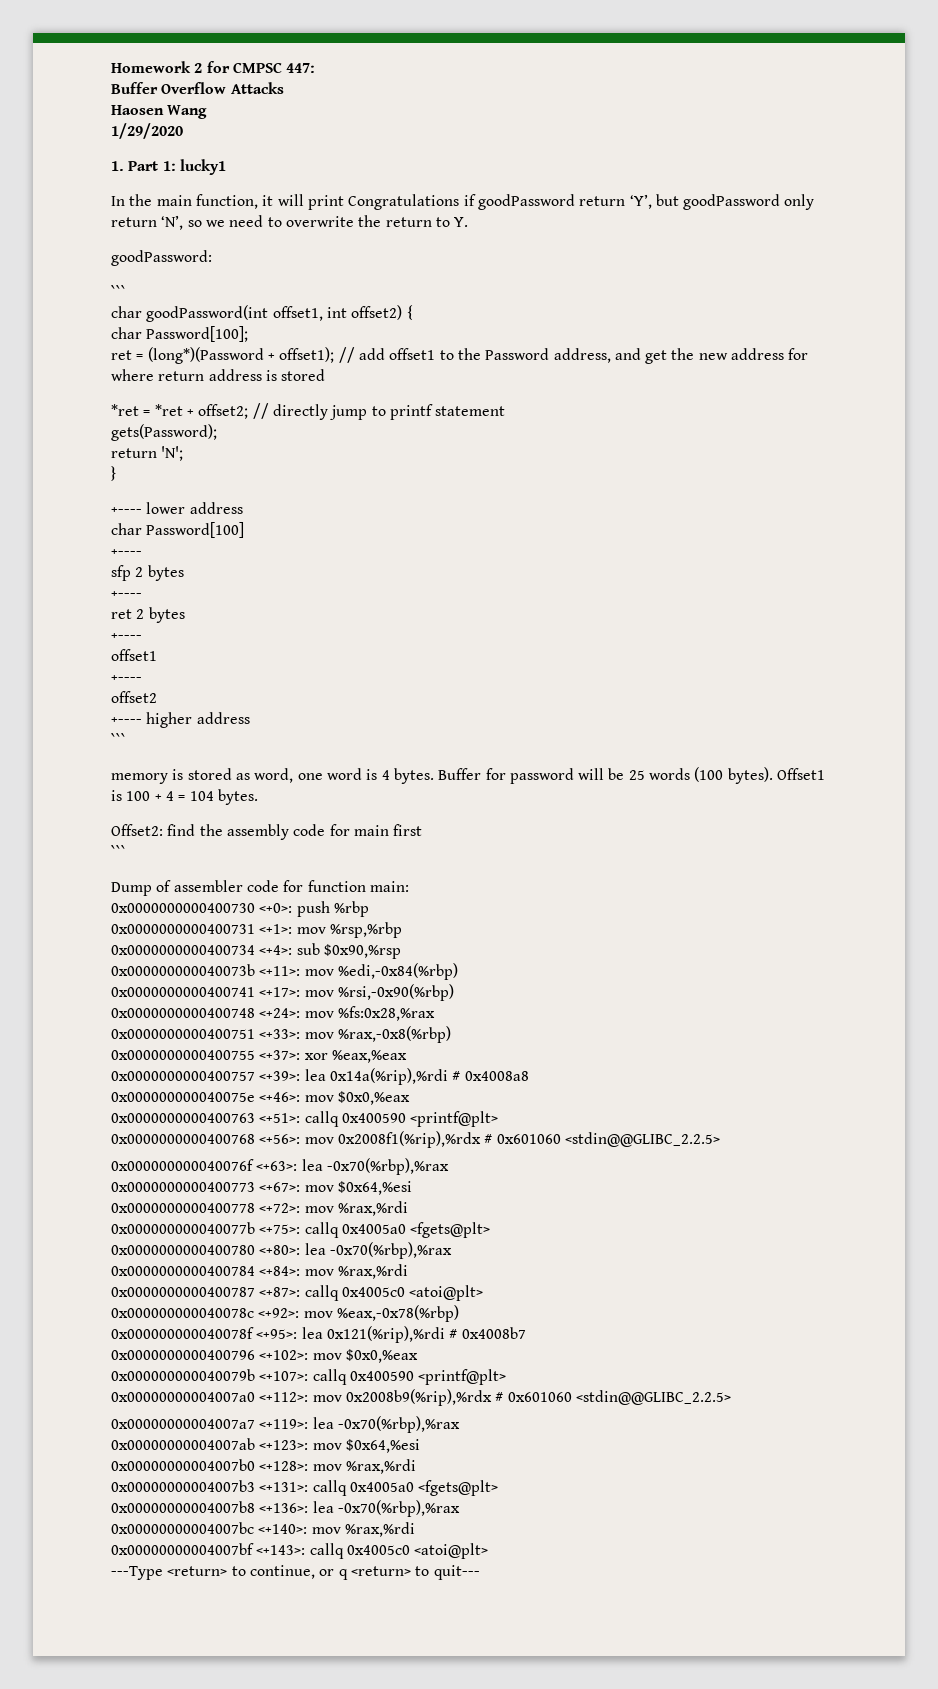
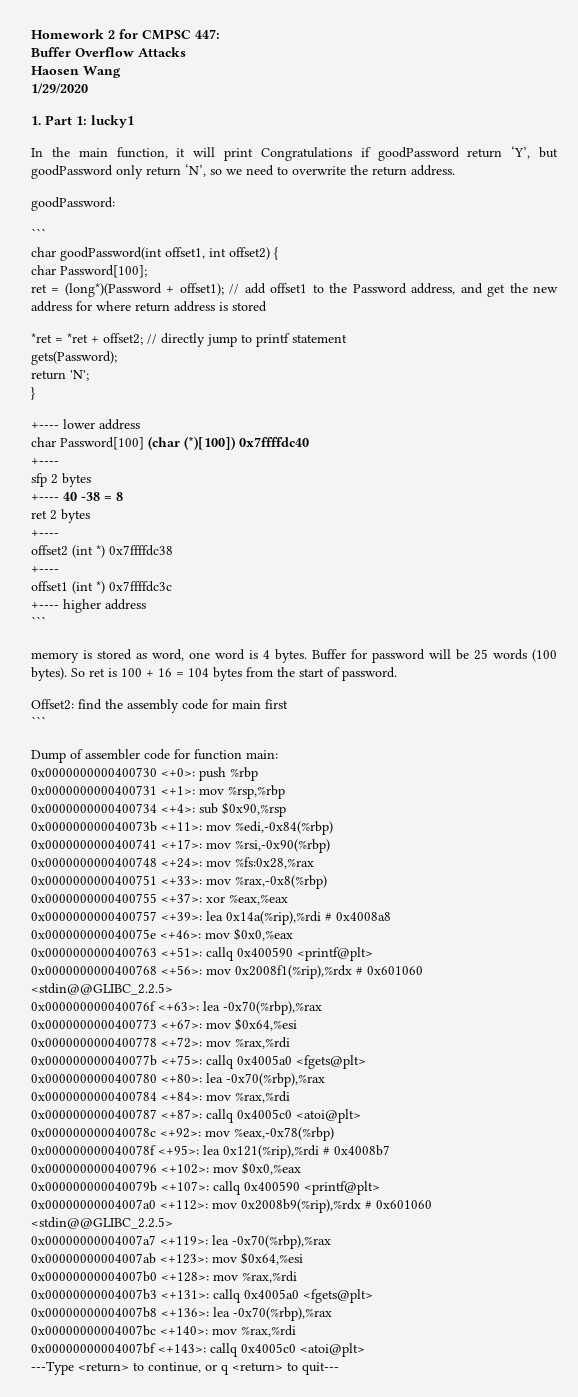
[435,217,469,227] to Y. -> [411,165,455,176] address.
(245, 530) none -> [148,436,309,450] (char (*)[100]) 0x7ffffdc40
(142, 594) none -> [63,492,123,501] 40 -38 = 8
[111,649,157,661] [111,675,142,682] [111,691,157,703] offset1 // +---- // offset2 -> [31,545,173,558] [31,566,59,573] [31,581,172,594] offset2 (int *) 0x7ffffdc38 // +---- // offset1 (int *) 0x7ffffdc3c
[777,768,826,780] Offset1 -> [71,668,105,677] So ret
[165,791,174,801] 4 -> [158,668,172,677] 16
[217,789,258,805] bytes. -> [213,667,397,681] bytes from the start of password.

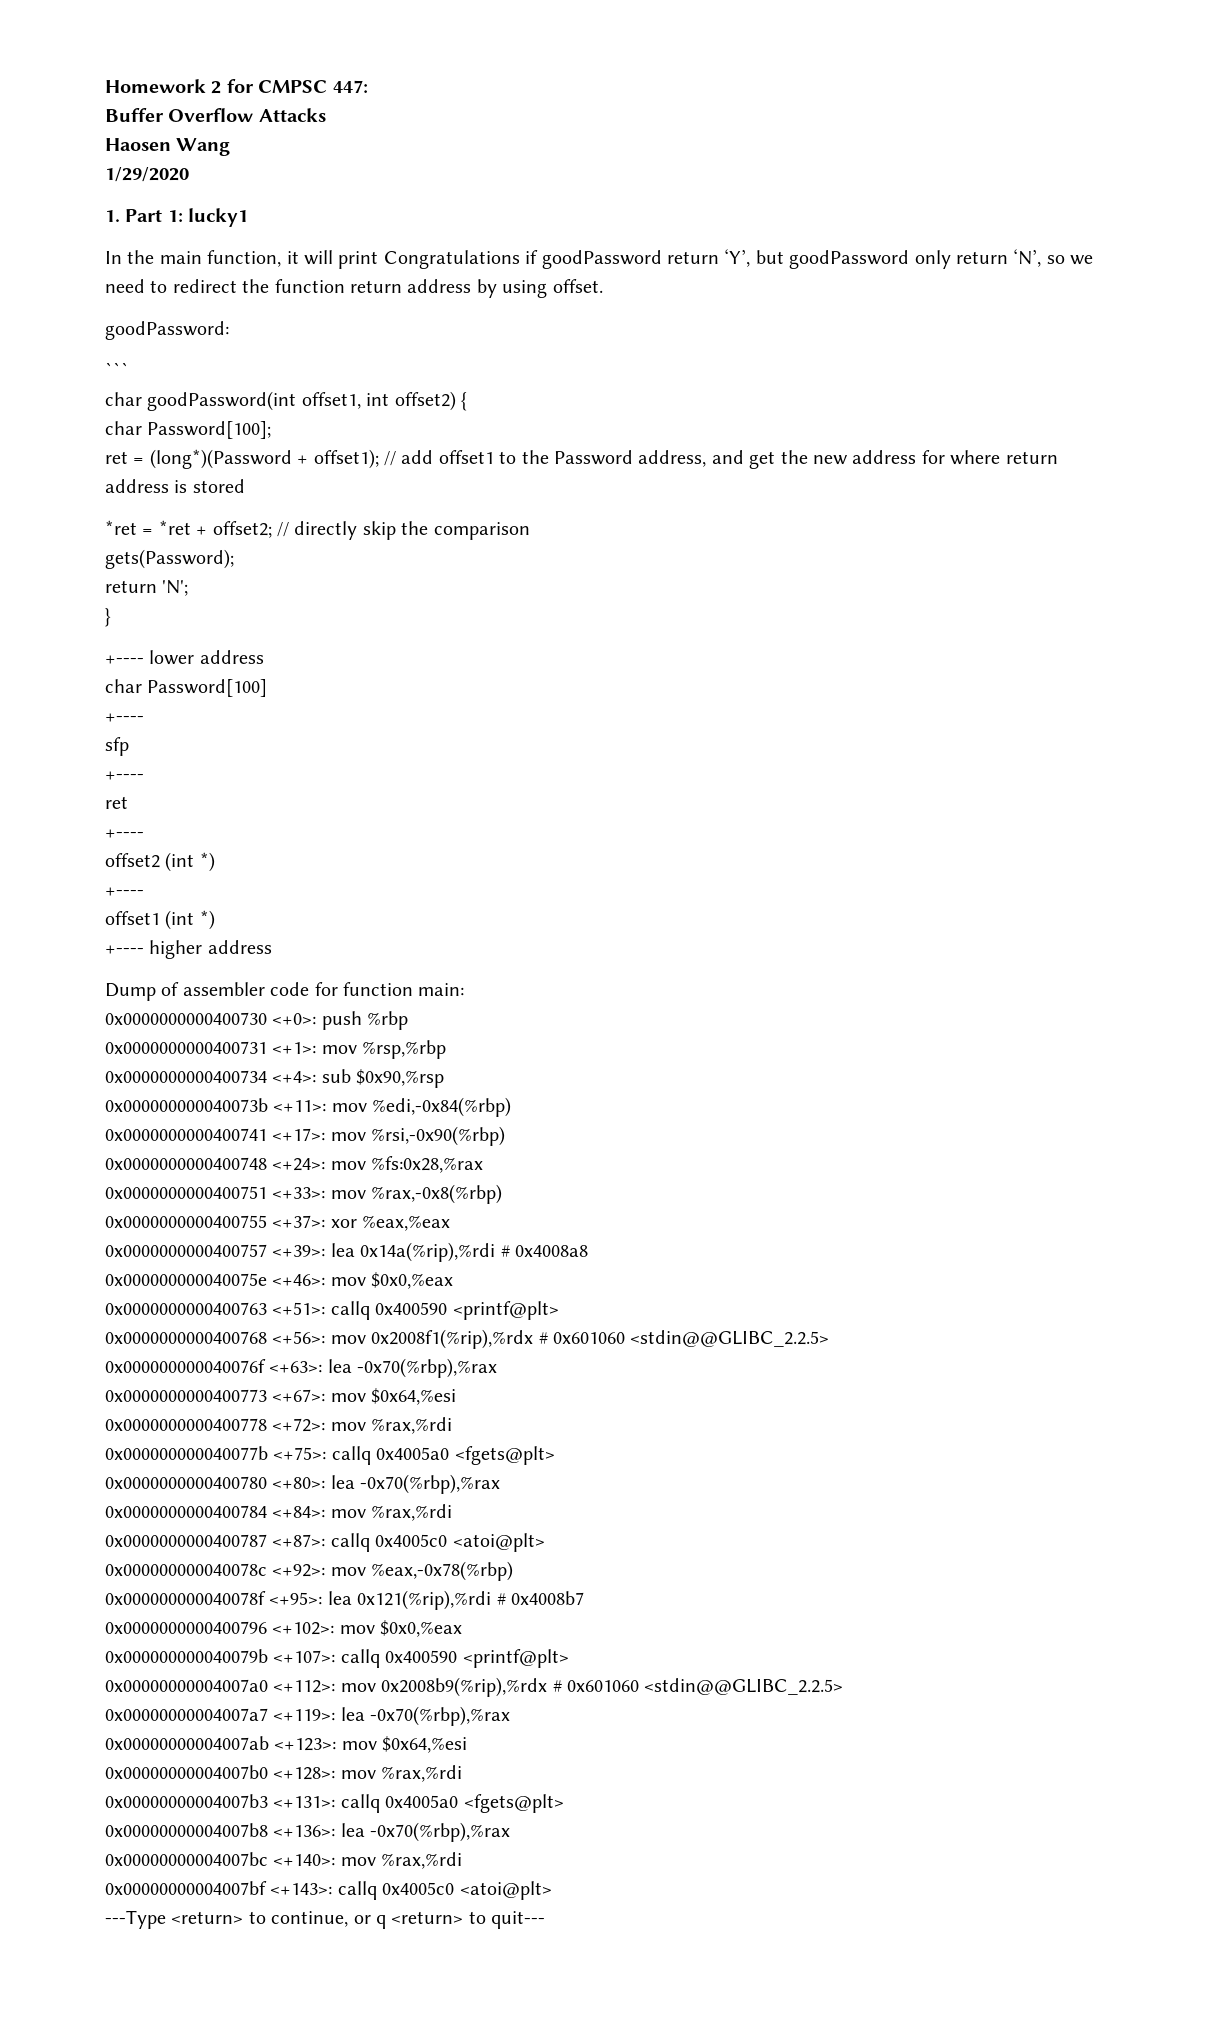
[292,165,455,176] overwrite the return address. -> [172,279,603,298] redirect the function return address by using offset.
[207,333,347,347] jump to printf statement -> [362,521,530,540] skip the comparison
[148,436,309,450] (char (*)[100]) 0x7ffffdc40 -> (268, 688) none
[51,473,91,487] [31,492,123,501] [31,509,90,523] 2 bytes // +---- 40 -38 = 8 // ret 2 bytes -> [105,771,144,780] [105,796,128,809] // +---- // ret
[109,545,173,556] 0x7ffffdc38 -> (215, 862) none
[109,581,172,592] 0x7ffffdc3c -> (215, 920) none
[31,616,46,627] [31,649,557,663] [31,667,397,681] [31,699,288,713] [31,716,46,727] // ``` // memory is stored as word, one word is 4 bytes. Buffer for password will be 25 words (100 bytes). So ret is 100 + 16 = 104 bytes from the start of password. // Offset2: find the assembly code for main first // ``` -> (272, 947) none

